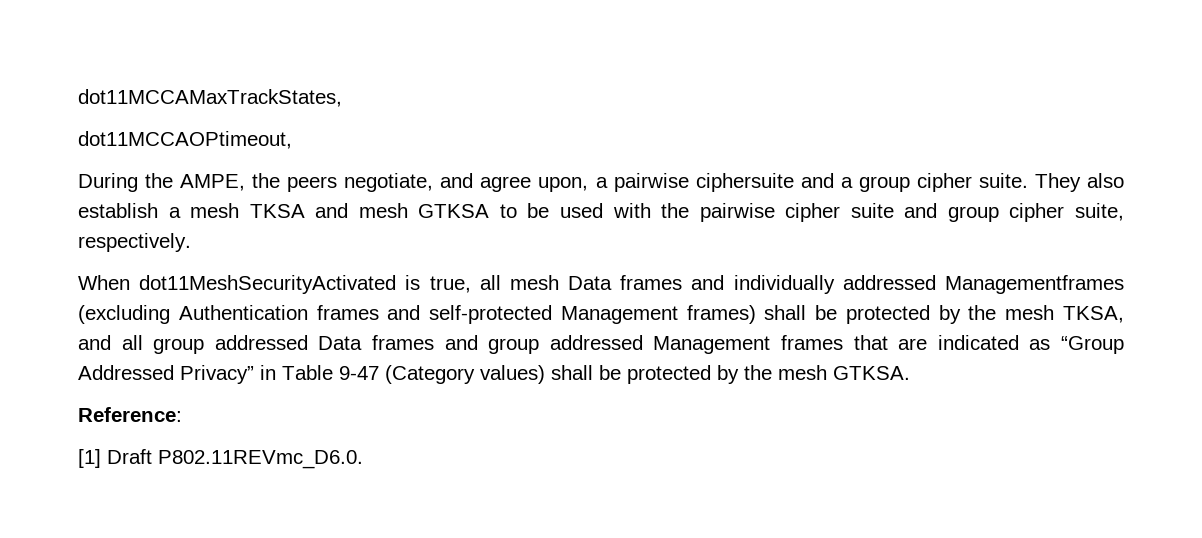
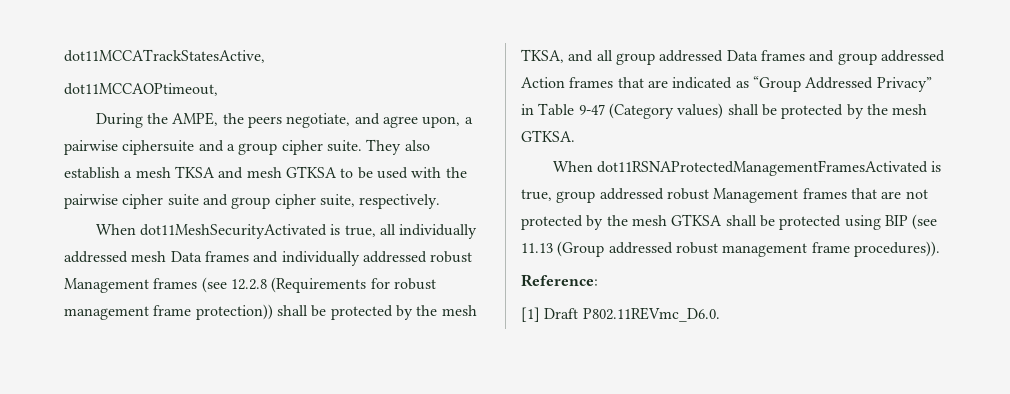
[78,89,342,107] dot11MCCAMaxTrackStates, -> [64,49,265,63] dot11MCCATrackStatesActive,
(501, 282) none -> [399,224,478,239] [64,251,128,263] individually addressed
[944,275,1124,294] [78,305,756,324] Managementframes (excluding Authentication frames and self-protected Management frames) -> [430,251,473,263] [64,277,436,293] [64,304,273,320] robust Management frames (see 12.2.8 (Requirements for robust management frame protection))
[653,336,771,354] Management -> [521,77,565,88] Action
(910, 373) none -> [552,160,942,176] [521,188,928,203] [521,214,938,230] [521,241,940,257] // When dot11RSNAProtectedManagementFramesActivated is true, group addressed robust Management frames that are not protected by the mesh GTKSA shall be protected using BIP (see 11.13 (Group addressed robust management frame procedures)).

